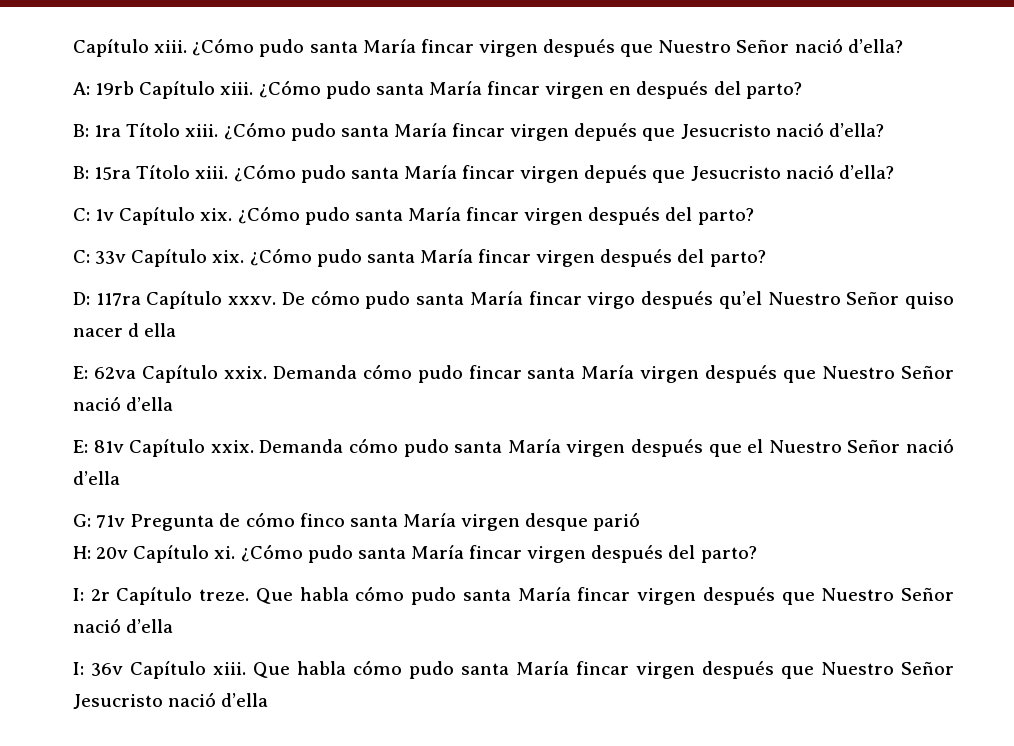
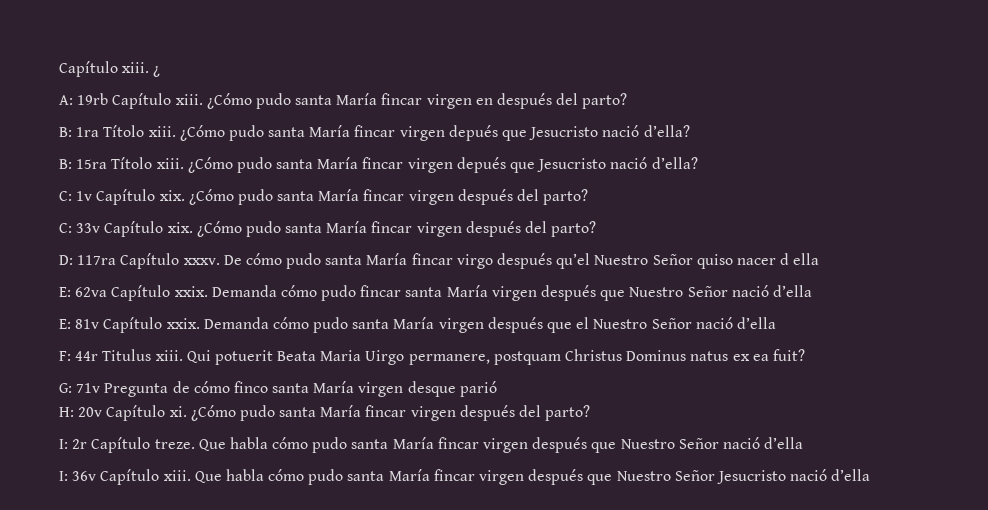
[73,38,903,57] Capítulo xiii. ¿Cómo pudo santa María fincar virgen después que Nuestro Señor nació d’ella? -> [59,61,161,77] Capítulo xiii. ¿
(120, 478) none -> [59,349,805,365] // F: 44r Titulus xiii. Qui potuerit Beata Maria Uirgo permanere, postquam Christus Dominus natus ex ea fuit?

